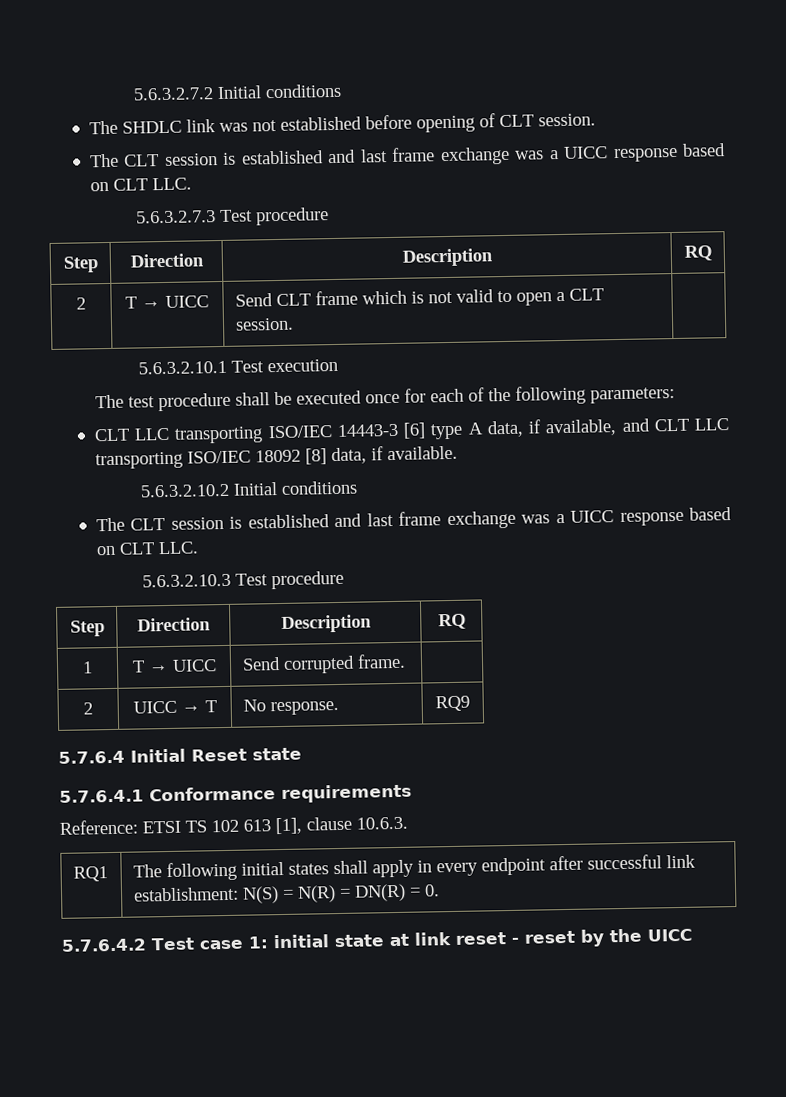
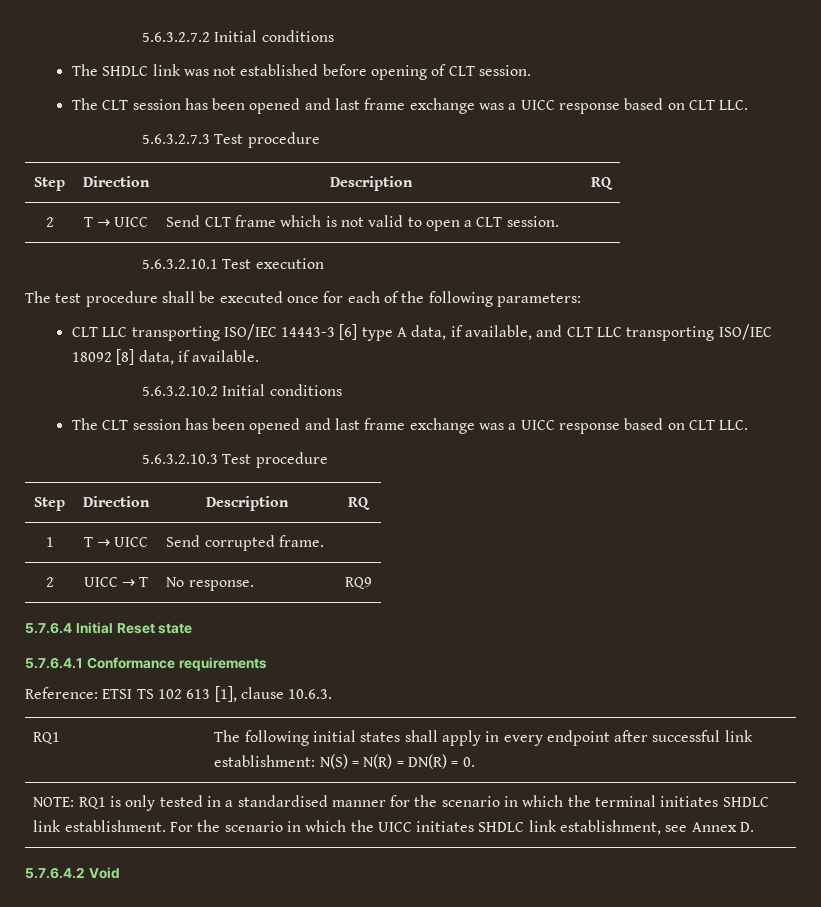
[223,150,324,165] is established -> [184,98,301,114] has been opened
[229,514,330,529] is established -> [184,418,301,434] has been opened
[61,928,692,952] // 5.7.6.4.2 Test case 1: initial state at link reset - reset by the UICC -> [33,795,769,811] [33,820,755,835] [25,867,120,879] // NOTE: RQ1 is only tested in a standardised manner for the scenario in which the terminal initiates SHDLC link establishment. For the scenario in which the UICC initiates SHDLC link establishment, see Annex D. // 5.7.6.4.2 Void

